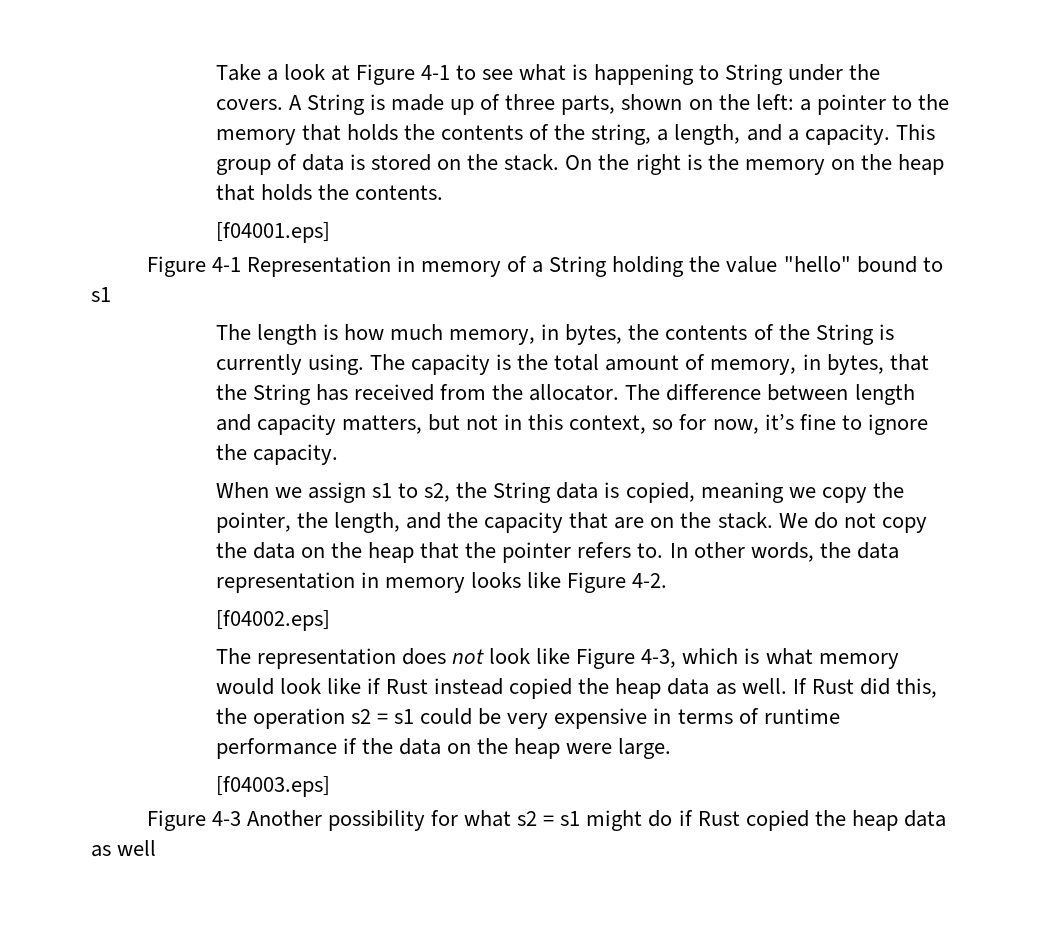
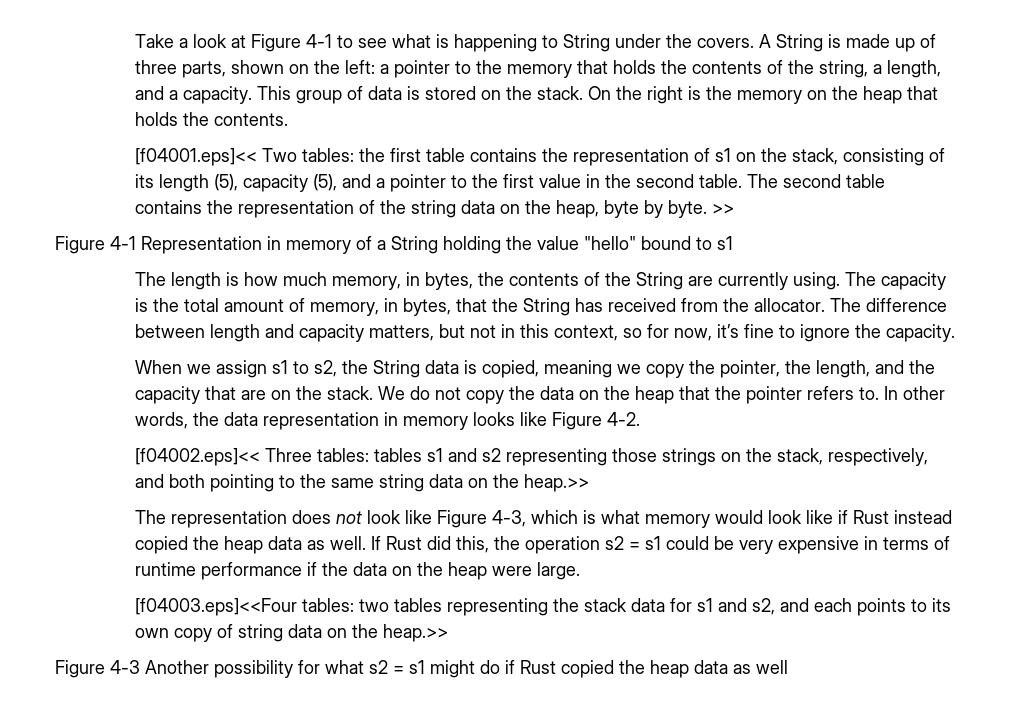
[215,222,330,243] [f04001.eps] -> [134,148,945,166] [134,174,885,192] [134,200,734,218] [f04001.eps]<< Two tables: the first table contains the representation of s1 on the stack, consisting of its length (5), capacity (5), and a pointer to the first value in the second table. The second table contains the representation of the string data on the heap, byte by byte. >>
[878,324,894,340] is -> [687,276,713,286] are
[215,610,330,631] [f04002.eps] -> [134,448,928,466] [134,474,589,492] [f04002.eps]<< Three tables: tables s1 and s2 representing those strings on the stack, respectively, and both pointing to the same string data on the heap.>>
[215,776,330,797] [f04003.eps] -> [134,598,951,616] [134,624,448,642] [f04003.eps]<<Four tables: two tables representing the stack data for s1 and s2, and each points to its own copy of string data on the heap.>>

